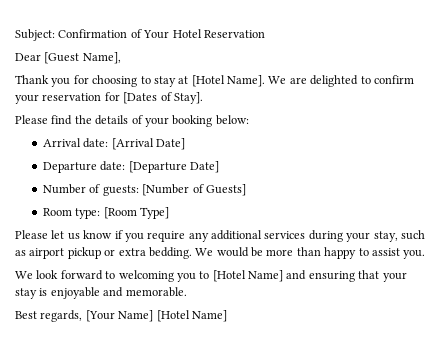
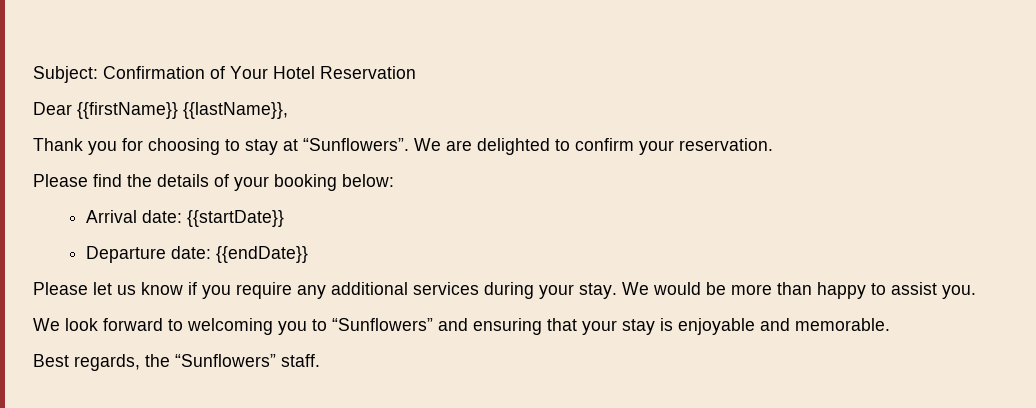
[44,52,121,64] [Guest Name], -> [77,102,288,119] {{firstName}} {{lastName}},
[191,75,265,87] [Hotel Name]. -> [303,138,409,151] “Sunflowers”.
[42,92,203,104] reservation for [Dates of Stay]. -> [679,138,773,151] reservation.
[111,138,186,150] [Arrival Date] -> [186,210,284,227] {{startDate}}
[128,161,220,173] [43,184,246,196] [43,207,170,219] [Departure Date] // Number of guests: [Number of Guests] // Room type: [Room Type] -> [215,246,308,263] {{endDate}}
[373,230,425,242] [15,247,192,259] stay, such as airport pickup or extra bedding. -> [579,283,617,299] stay.
[212,270,283,282] [Hotel Name] -> [332,318,433,331] “Sunflowers”
[85,310,227,322] [Your Name] [Hotel Name] -> [145,354,320,367] the “Sunflowers” staff.

